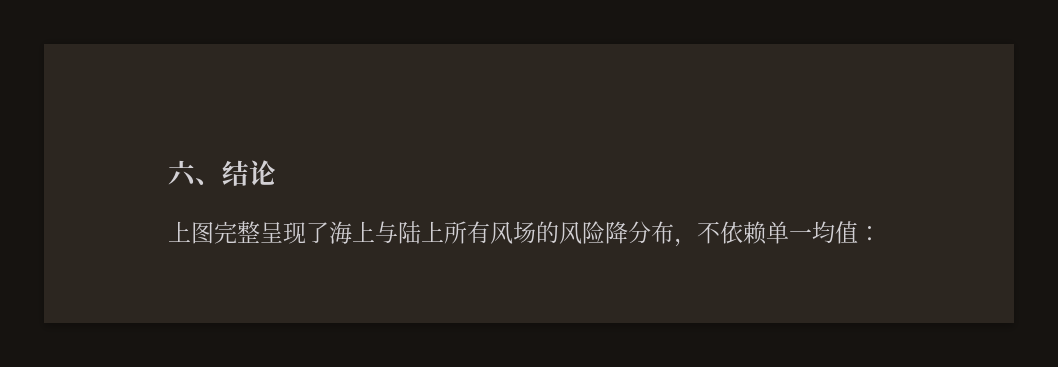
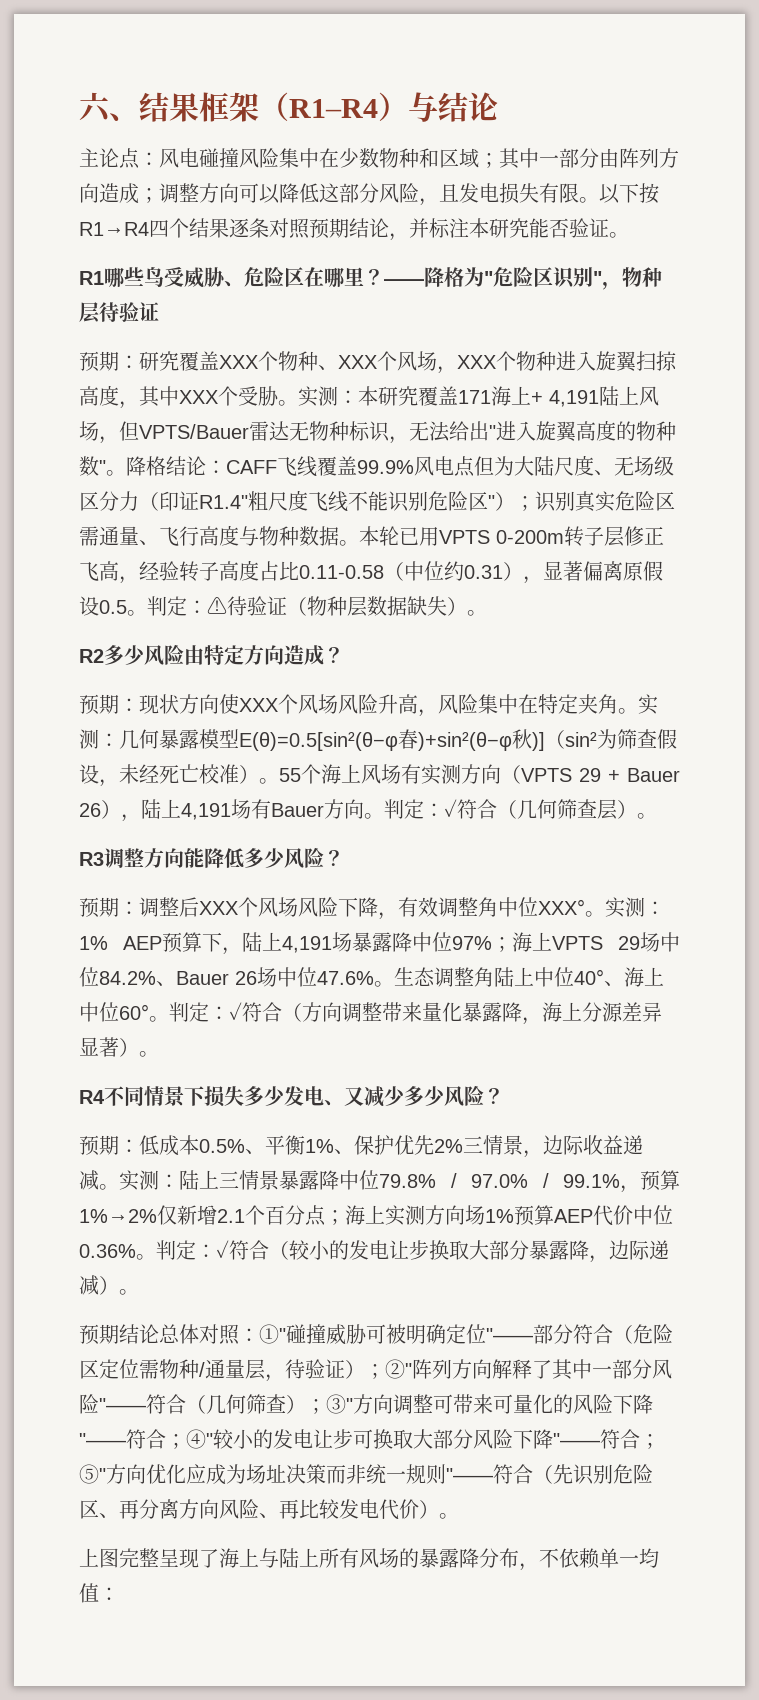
[249,160,276,186] 论 -> [169,92,498,122] [79,148,679,169] [79,183,659,206] [79,218,629,241] [79,266,662,290] [79,302,159,323] [79,351,677,374] [79,385,659,409] [79,420,676,444] [79,455,674,477] [79,490,675,512] [79,525,664,547] [79,560,663,584] [79,596,487,617] [79,644,344,665] [79,694,658,717] [79,729,677,751] [79,764,680,787] [79,799,657,822] [79,847,344,868] [79,897,665,920] [79,932,680,955] [79,967,664,987] [79,1002,662,1025] [79,1037,159,1057] [79,1085,504,1107] [79,1135,643,1158] [79,1170,680,1193] [79,1205,673,1226] [79,1240,669,1263] [79,1275,139,1295] [79,1324,673,1345] [79,1359,672,1382] [79,1394,653,1414] [79,1429,660,1449] [79,1464,653,1485] [79,1499,459,1520] 果框架（R1–R4）与结论 // 主论点：风电碰撞风险集中在少数物种和区域；其中一部分由阵列方向造成；调整方向可以降低这部分风险，且发电损失有限。以下按R1→R4四个结果逐条对照预期结论，并标注本研究能否验证。 // R1哪些鸟受威胁、危险区在哪里？——降格为"危险区识别"，物种层待验证 // 预期：研究覆盖XXX个物种、XXX个风场，XXX个物种进入旋翼扫掠高度，其中XXX个受胁。实测：本研究覆盖171海上+ 4,191陆上风场，但VPTS/Bauer雷达无物种标识，无法给出"进入旋翼高度的物种数"。降格结论：CAFF飞线覆盖99.9%风电点但为大陆尺度、无场级区分力（印证R1.4"粗尺度飞线不能识别危险区"）；识别真实危险区需通量、飞行高度与物种数据。本轮已用VPTS 0-200m转子层修正飞高，经验转子高度占比0.11-0.58（中位约0.31），显著偏离原假设0.5。判定：⚠待验证（物种层数据缺失）。 // R2多少风险由特定方向造成？ // 预期：现状方向使XXX个风场风险升高，风险集中在特定夹角。实测：几何暴露模型E(θ)=0.5[sin²(θ−φ春)+sin²(θ−φ秋)]（sin²为筛查假设，未经死亡校准）。55个海上风场有实测方向（VPTS 29 + Bauer 26），陆上4,191场有Bauer方向。判定：✓符合（几何筛查层）。 // R3调整方向能降低多少风险？ // 预期：调整后XXX个风场风险下降，有效调整角中位XXX°。实测：1% AEP预算下，陆上4,191场暴露降中位97%；海上VPTS 29场中位84.2%、Bauer 26场中位47.6%。生态调整角陆上中位40°、海上中位60°。判定：✓符合（方向调整带来量化暴露降，海上分源差异显著）。 // R4不同情景下损失多少发电、又减少多少风险？ // 预期：低成本0.5%、平衡1%、保护优先2%三情景，边际收益递减。实测：陆上三情景暴露降中位79.8% / 97.0% / 99.1%，预算1%→2%仅新增2.1个百分点；海上实测方向场1%预算AEP代价中位0.36%。判定：✓符合（较小的发电让步换取大部分暴露降，边际递减）。 // 预期结论总体对照：①"碰撞威胁可被明确定位"——部分符合（危险区定位需物种/通量层，待验证）；②"阵列方向解释了其中一部分风险"——符合（几何筛查）；③"方向调整可带来可量化的风险下降"——符合；④"较小的发电让步可换取大部分风险下降"——符合；⑤"方向优化应成为场址决策而非统一规则"——符合（先识别危险区、再分离方向风险、再比较发电代价）。
[559,221,605,244] 风险 -> [419,1548,459,1568] 暴露

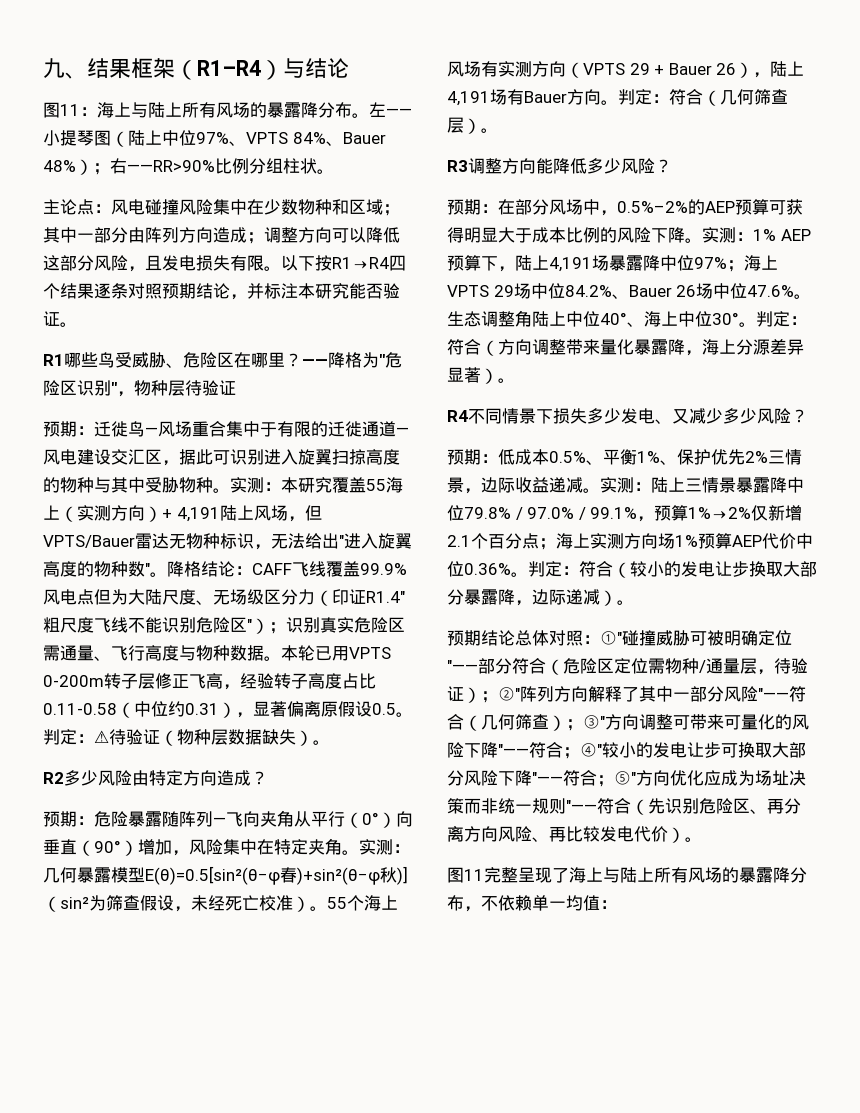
[79,92,112,123] 六 -> [43,58,65,78] 九
(498, 106) none -> [43,102,412,118] [43,130,386,147] [43,158,334,175] // 图11：海上与陆上所有风场的暴露降分布。左——小提琴图（陆上中位97%、VPTS 84%、Bauer 48%）；右——RR>90%比例分组柱状。
[139,351,677,374] [79,385,279,409] 研究覆盖XXX个物种、XXX个风场，XXX个物种进入旋翼扫掠高度，其中XXX个受胁 -> [94,421,409,437] [43,449,400,466] [43,477,213,493] 迁徙鸟—风场重合集中于有限的迁徙通道—风电建设交汇区，据此可识别进入旋翼扫掠高度的物种与其中受胁物种
[458,386,531,406] 171海上 -> [366,477,403,493] [43,505,162,522] 55海上（实测方向）
[139,694,418,714] 现状方向使XXX个风场风险升高 -> [94,810,413,828] [43,839,172,856] 危险暴露随阵列—飞向夹角从平行（0°）向垂直（90°）增加
[444,799,457,817] ✓ -> (669, 98) none
[139,897,585,920] 调整后XXX个风场风险下降，有效调整角中位XXX° -> [498,199,803,216] [447,227,685,243] 在部分风场中，0.5%–2%的AEP预算可获得明显大于成本比例的风险下降
[119,1002,242,1022] 60°。判定：✓ -> [712,311,807,327] 30°。判定：
[216,1240,229,1258] ✓ -> (579, 570) none
[79,1548,119,1568] 上图 -> [447,867,484,883] 图11

